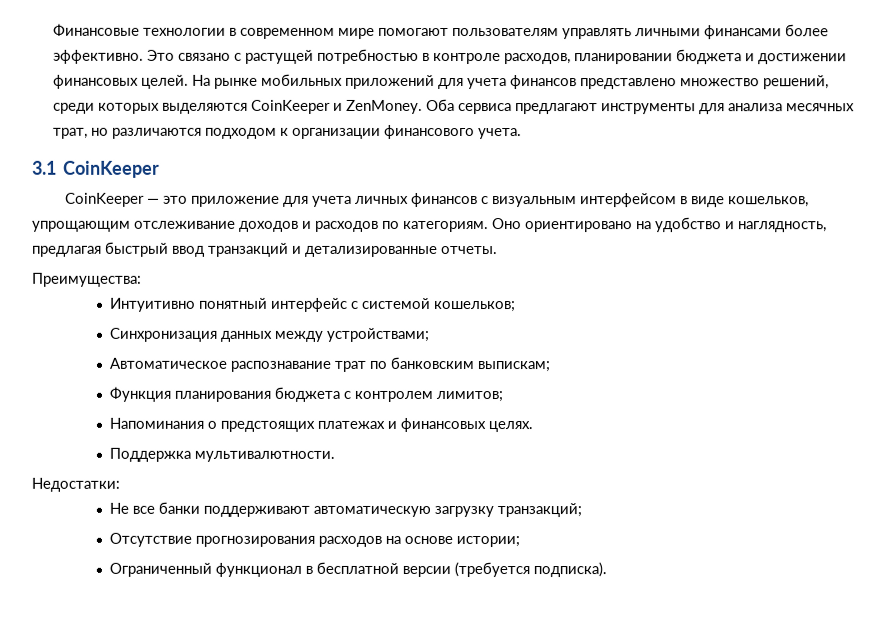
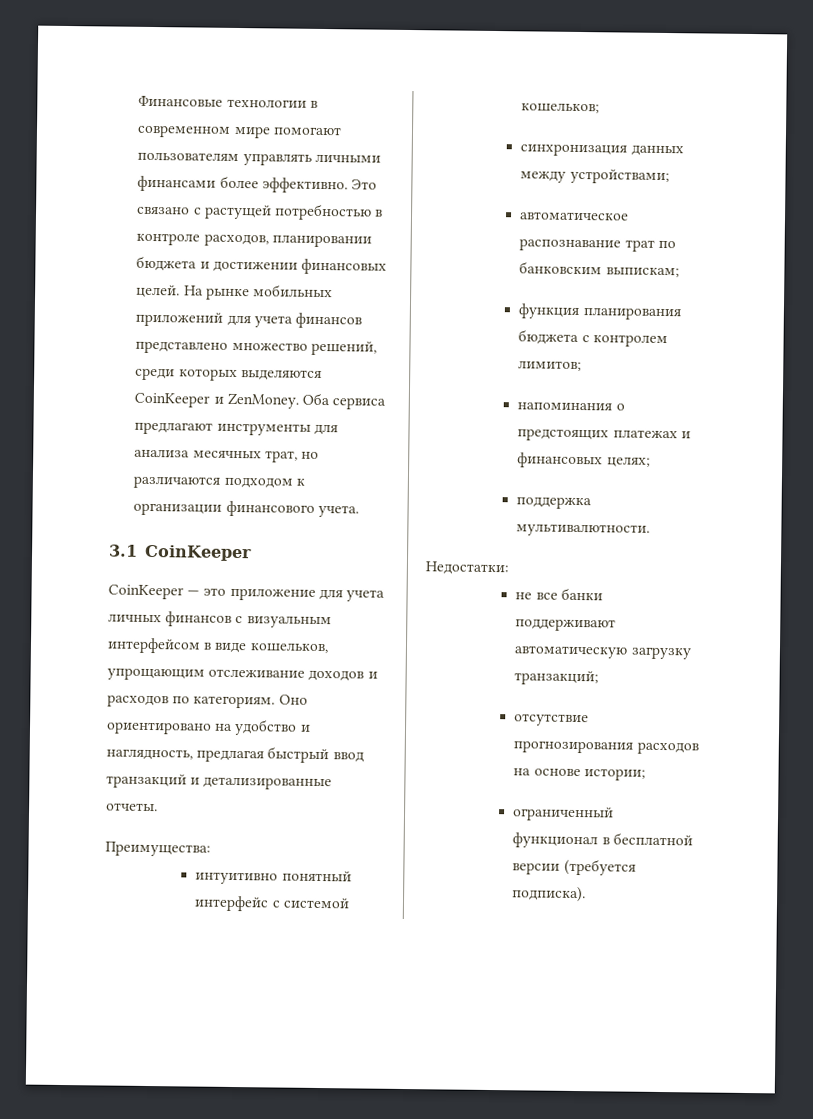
[108,297,196,312] Интуитивно -> [195,871,279,885] интуитивно
[108,327,217,342] Синхронизация -> [520,143,628,157] синхронизация
[108,357,227,369] Автоматическое -> [519,211,630,221] автоматическое
[108,386,171,402] Функция -> [518,303,580,320] функция
[108,417,204,429] Напоминания -> [517,402,613,411] напоминания
[487,421,533,433] [108,447,191,462] целях. // Поддержка -> [606,457,651,468] [516,496,593,510] целях; // поддержка
[108,502,129,514] Не -> [515,592,533,600] не
[108,532,192,547] Отсутствие -> [514,713,590,727] отсутствие
[108,562,212,577] Ограниченный -> [512,806,615,822] ограниченный

